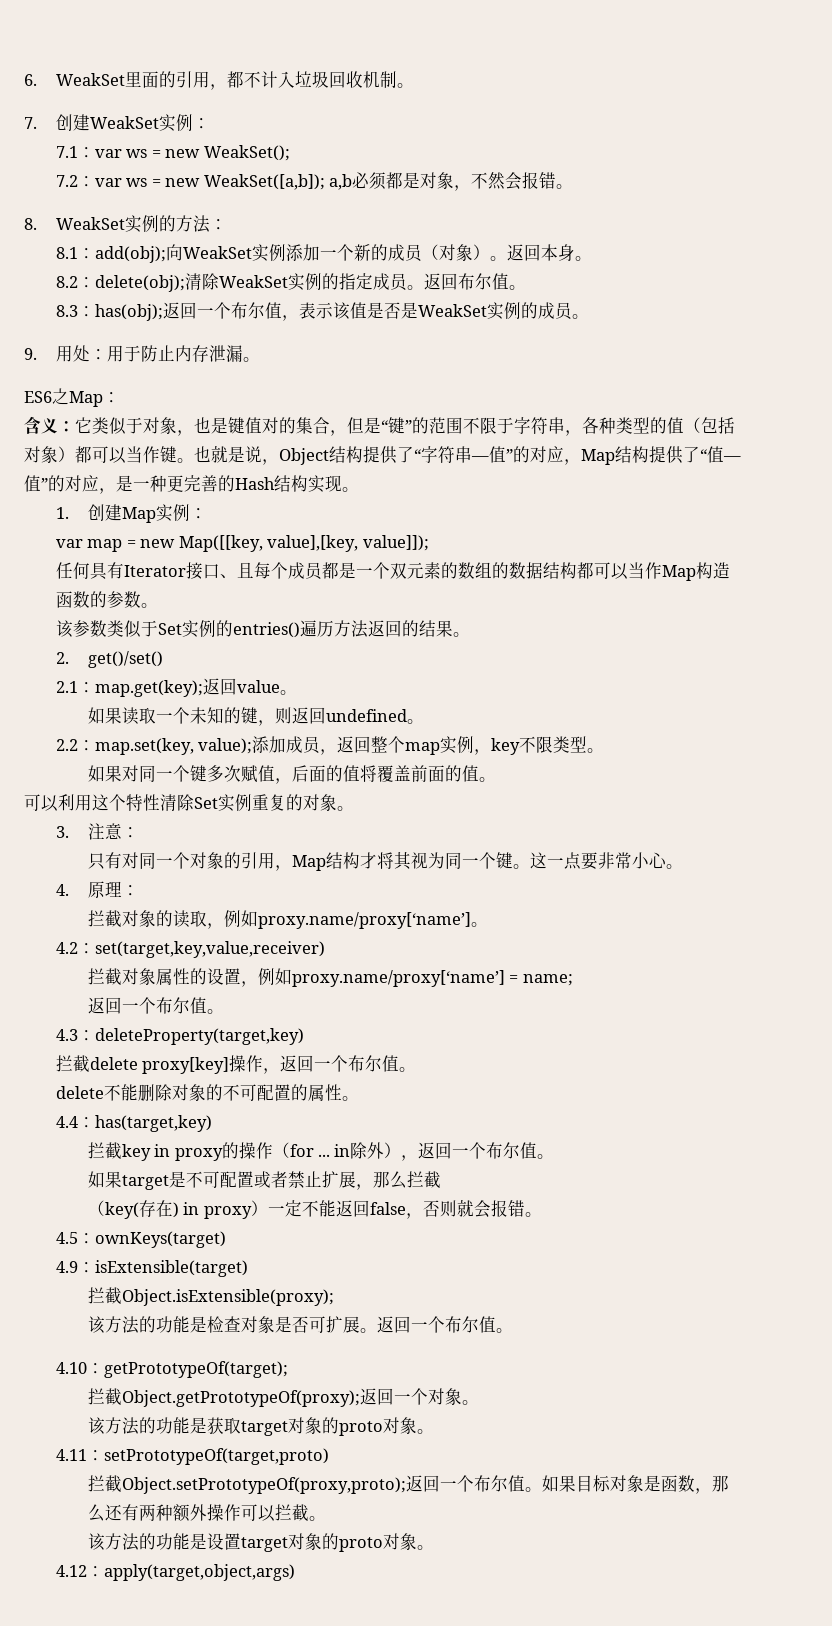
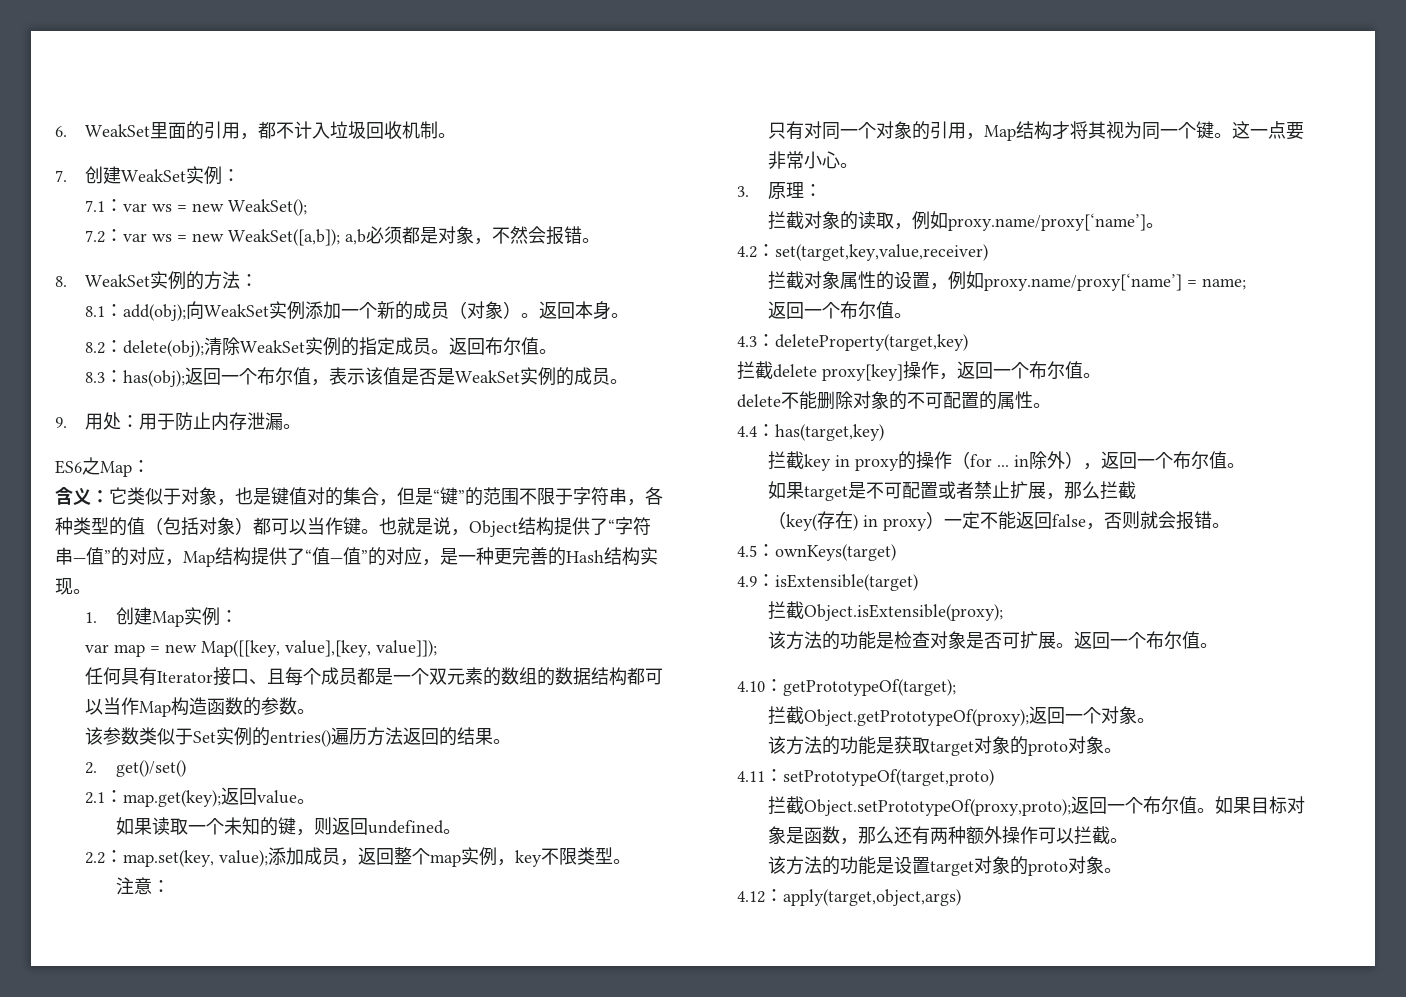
[87,765,496,784] [24,794,354,812] [55,826,69,838] 如果对同一个键多次赋值，后面的值将覆盖前面的值。 // 可以利用这个特性清除Set实例重复的对象。 // 3. -> (632, 861) none
[55,884,69,896] 4. -> [737,186,750,197] 3.

